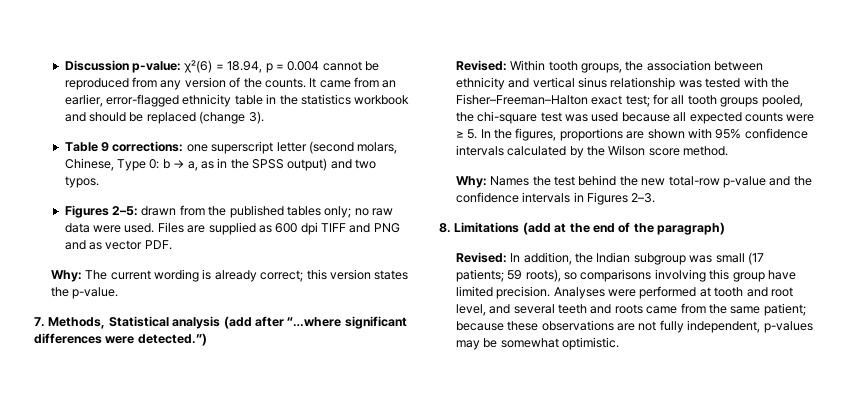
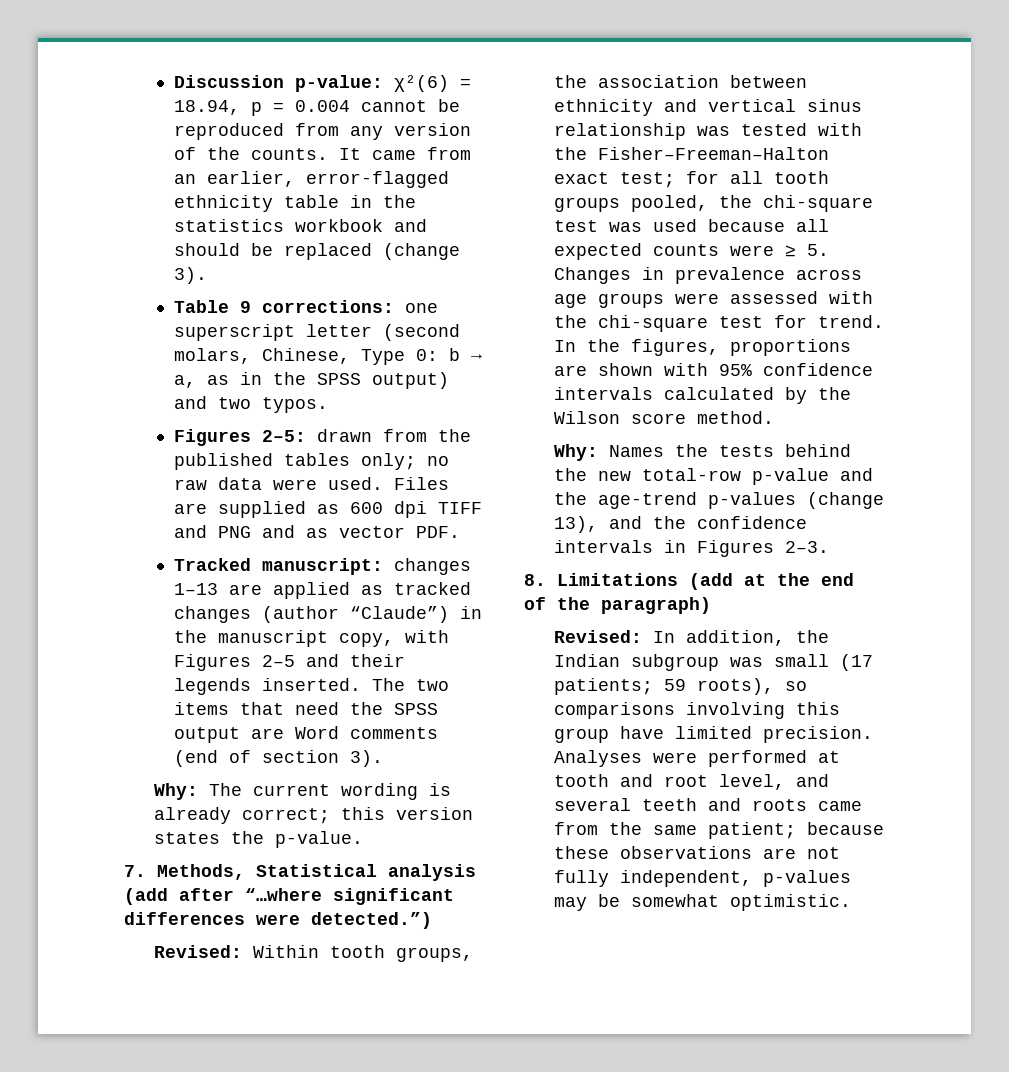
(172, 245) none -> [173,558,471,575] [173,582,471,599] [173,606,482,623] [173,630,449,647] [173,654,405,671] [173,678,449,695] [173,702,438,715] [173,726,438,743] [173,750,383,767] // Tracked manuscript: changes 1–13 are applied as tracked changes (author “Claude”) in the manuscript copy, with Figures 2–5 and their legends inserted. The two items that need the SPSS output are Word comments (end of section 3).
(478, 134) none -> [553,267,862,284] [553,291,873,308] [553,315,884,332] Changes in prevalence across age groups were assessed with the chi-square test for trend.
[554,176,576,186] test -> [718,445,774,457] tests
(812, 181) none -> [597,492,884,509] [553,516,686,533] age-trend p-values (change 13), and the

